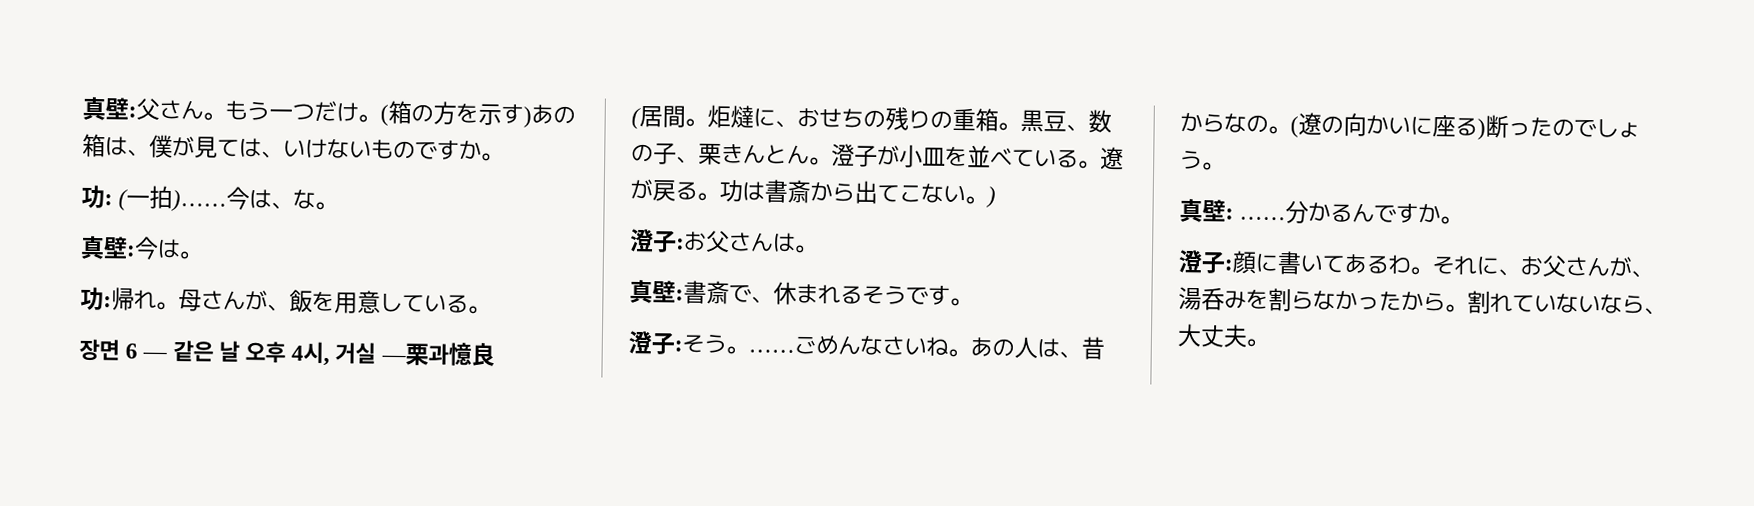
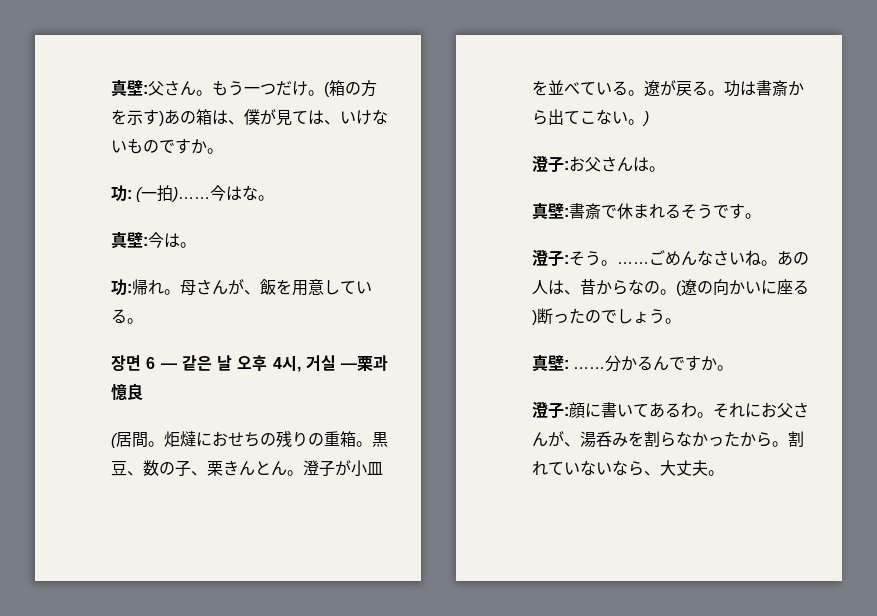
[271,202,295,210] 、 -> (243, 193) none
[775,120,798,128] 、 -> (212, 439) none
[751,296,774,304] 、 -> (617, 211) none
[1498,268,1521,277] 、 -> (761, 410) none

